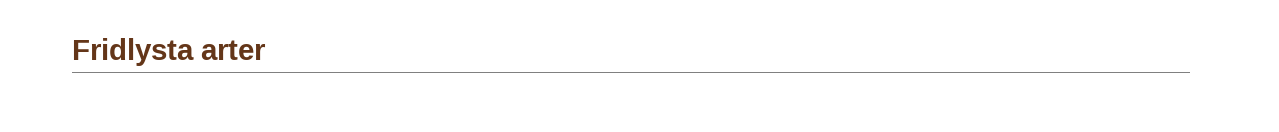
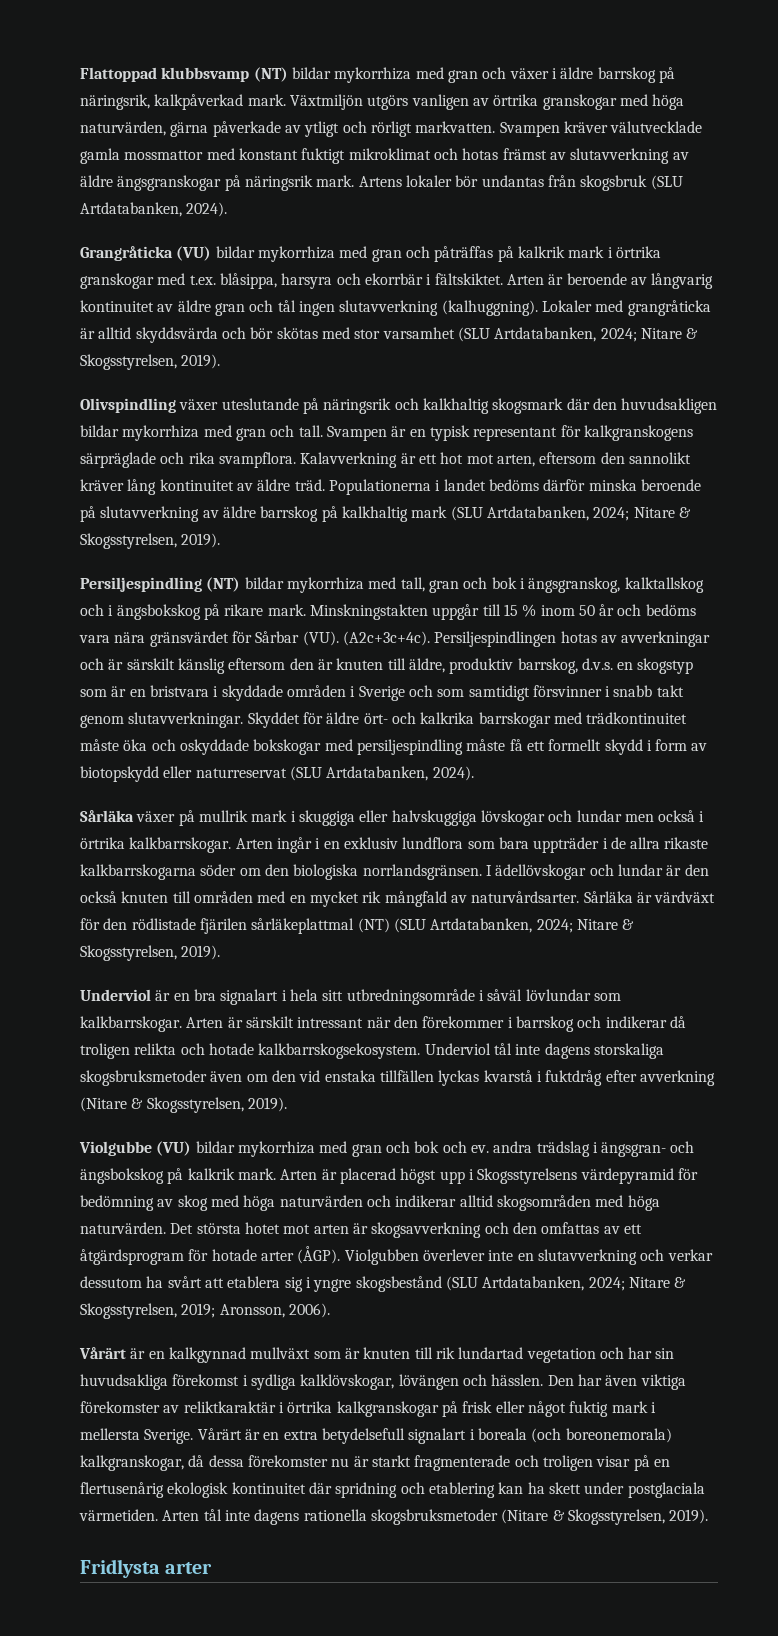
(72, 52) none -> [80,67,675,83] [80,94,685,110] [80,121,703,137] [80,148,689,164] [80,175,683,191] [80,202,228,217] [80,246,661,262] [80,273,714,289] [80,300,711,316] [80,327,699,343] [80,354,221,370] [80,398,718,414] [80,425,693,441] [80,452,691,468] [80,479,701,495] [80,506,691,522] [80,533,221,549] [80,577,704,593] [80,604,696,620] [79,631,711,647] [80,658,694,674] [80,685,684,701] [80,712,688,728] [80,739,708,755] [80,766,474,782] [80,810,705,826] [80,837,709,853] [80,864,709,880] [80,891,716,907] [80,918,635,934] [80,945,221,961] [80,989,621,1005] [80,1016,686,1032] [80,1043,664,1059] [80,1070,715,1086] [80,1097,287,1113] [79,1141,695,1157] [80,1168,698,1184] [80,1195,660,1211] [80,1222,642,1238] [80,1246,713,1265] [80,1276,687,1292] [80,1303,330,1319] [79,1347,675,1363] [80,1374,686,1390] [80,1401,656,1417] [80,1428,672,1444] [80,1455,670,1471] [80,1482,705,1498] [79,1509,709,1525] Flattoppad klubbsvamp (NT) bildar mykorrhiza med gran och växer i äldre barrskog på näringsrik, kalkpåverkad mark. Växtmiljön utgörs vanligen av örtrika granskogar med höga naturvärden, gärna påverkade av ytligt och rörligt markvatten. Svampen kräver välutvecklade gamla mossmattor med konstant fuktigt mikroklimat och hotas främst av slutavverkning av äldre ängsgranskogar på näringsrik mark. Artens lokaler bör undantas från skogsbruk (SLU Artdatabanken, 2024). // Grangråticka (VU) bildar mykorrhiza med gran och påträffas på kalkrik mark i örtrika granskogar med t.ex. blåsippa, harsyra och ekorrbär i fältskiktet. Arten är beroende av långvarig kontinuitet av äldre gran och tål ingen slutavverkning (kalhuggning). Lokaler med grangråticka är alltid skyddsvärda och bör skötas med stor varsamhet (SLU Artdatabanken, 2024; Nitare & Skogsstyrelsen, 2019). // Olivspindling växer uteslutande på näringsrik och kalkhaltig skogsmark där den huvudsakligen bildar mykorrhiza med gran och tall. Svampen är en typisk representant för kalkgranskogens särpräglade och rika svampflora. Kalavverkning är ett hot mot arten, eftersom den sannolikt kräver lång kontinuitet av äldre träd. Populationerna i landet bedöms därför minska beroende på slutavverkning av äldre barrskog på kalkhaltig mark (SLU Artdatabanken, 2024; Nitare & Skogsstyrelsen, 2019). // Persiljespindling (NT) bildar mykorrhiza med tall, gran och bok i ängsgranskog, kalktallskog och i ängsbokskog på rikare mark. Minskningstakten uppgår till 15 % inom 50 år och bedöms vara nära gränsvärdet för Sårbar (VU). (A2c+3c+4c). Persiljespindlingen hotas av avverkningar och är särskilt känslig eftersom den är knuten till äldre, produktiv barrskog, d.v.s. en skogstyp som är en bristvara i skyddade områden i Sverige och som samtidigt försvinner i snabb takt genom slutavverkningar. Skyddet för äldre ört- och kalkrika barrskogar med trädkontinuitet måste öka och oskyddade bokskogar med persiljespindling måste få ett formellt skydd i form av biotopskydd eller naturreservat (SLU Artdatabanken, 2024). // Sårläka växer på mullrik mark i skuggiga eller halvskuggiga lövskogar och lundar men också i örtrika kalkbarrskogar. Arten ingår i en exklusiv lundflora som bara uppträder i de allra rikaste kalkbarrskogarna söder om den biologiska norrlandsgränsen. I ädellövskogar och lundar är den också knuten till områden med en mycket rik mångfald av naturvårdsarter. Sårläka är värdväxt för den rödlistade fjärilen sårläkeplattmal (NT) (SLU Artdatabanken, 2024; Nitare & Skogsstyrelsen, 2019). // Underviol är en bra signalart i hela sitt utbredningsområde i såväl lövlundar som kalkbarrskogar. Arten är särskilt intressant när den förekommer i barrskog och indikerar då troligen relikta och hotade kalkbarrskogsekosystem. Underviol tål inte dagens storskaliga skogsbruksmetoder även om den vid enstaka tillfällen lyckas kvarstå i fuktdråg efter avverkning (Nitare & Skogsstyrelsen, 2019). // Violgubbe (VU) bildar mykorrhiza med gran och bok och ev. andra trädslag i ängsgran- och ängsbokskog på kalkrik mark. Arten är placerad högst upp i Skogsstyrelsens värdepyramid för bedömning av skog med höga naturvärden och indikerar alltid skogsområden med höga naturvärden. Det största hotet mot arten är skogsavverkning och den omfattas av ett åtgärdsprogram för hotade arter (ÅGP). Violgubben överlever inte en slutavverkning och verkar dessutom ha svårt att etablera sig i yngre skogsbestånd (SLU Artdatabanken, 2024; Nitare & Skogsstyrelsen, 2019; Aronsson, 2006). // Vårärt är en kalkgynnad mullväxt som är knuten till rik lundartad vegetation och har sin huvudsakliga förekomst i sydliga kalklövskogar, lövängen och hässlen. Den har även viktiga förekomster av reliktkaraktär i örtrika kalkgranskogar på frisk eller något fuktig mark i mellersta Sverige. Vårärt är en extra betydelsefull signalart i boreala (och boreonemorala) kalkgranskogar, då dessa förekomster nu är starkt fragmenterade och troligen visar på en flertusenårig ekologisk kontinuitet där spridning och etablering kan ha skett under postglaciala värmetiden. Arten tål inte dagens rationella skogsbruksmetoder (Nitare & Skogsstyrelsen, 2019). //

